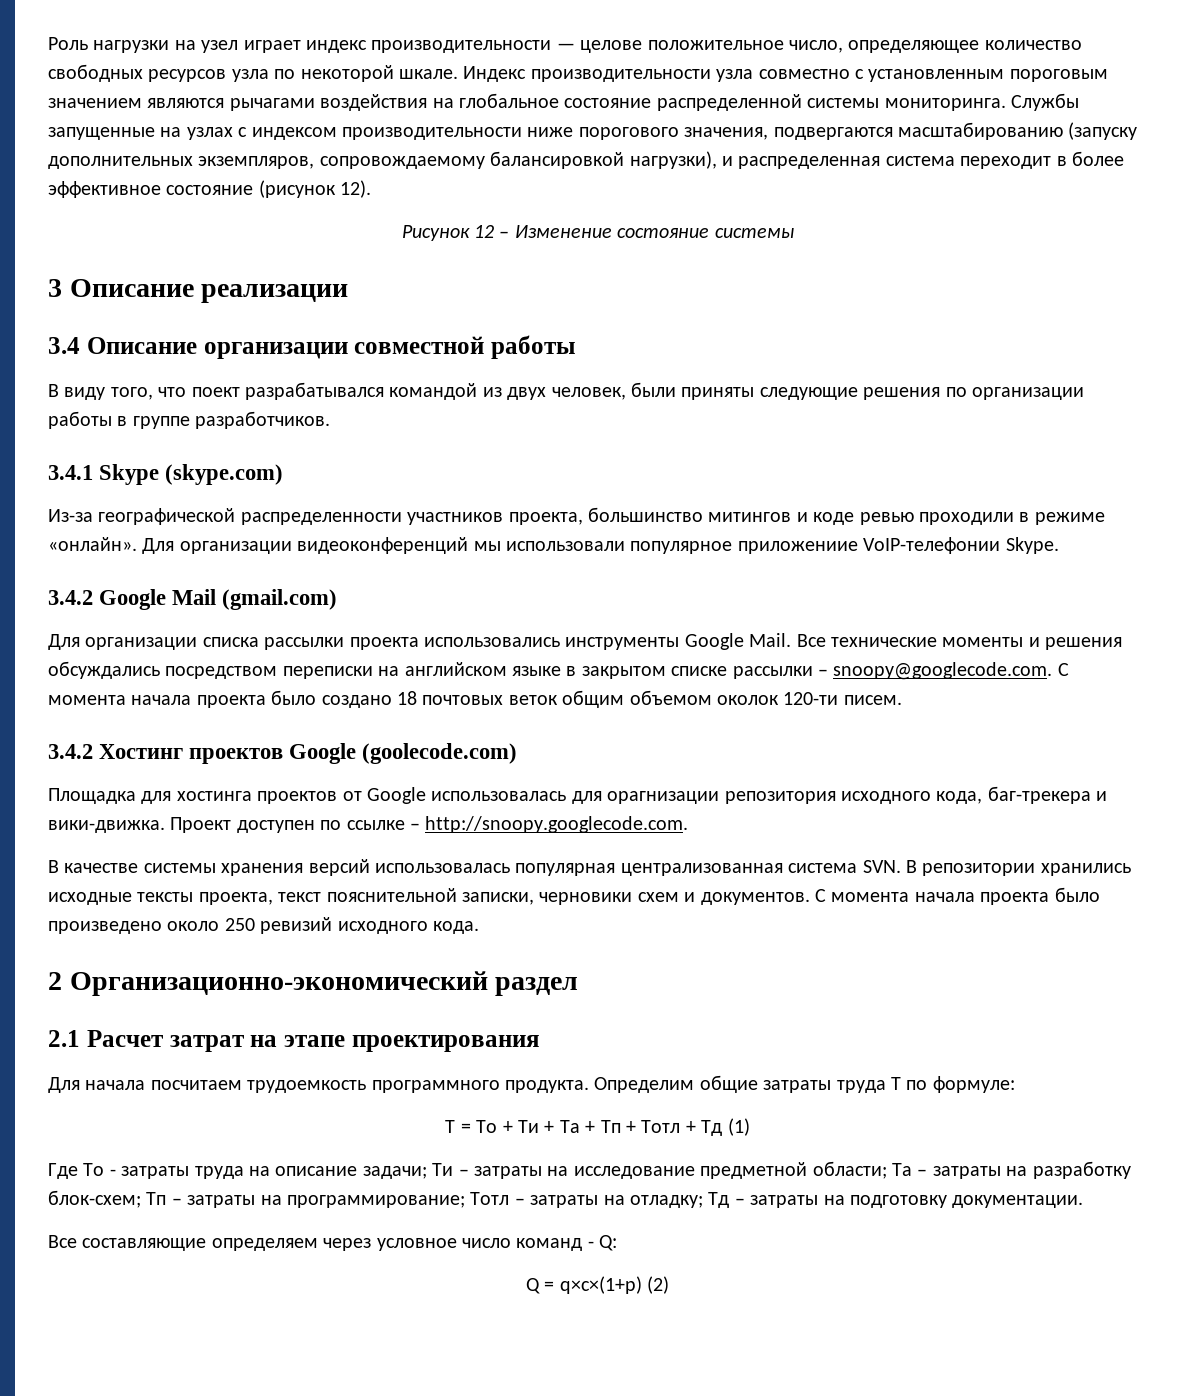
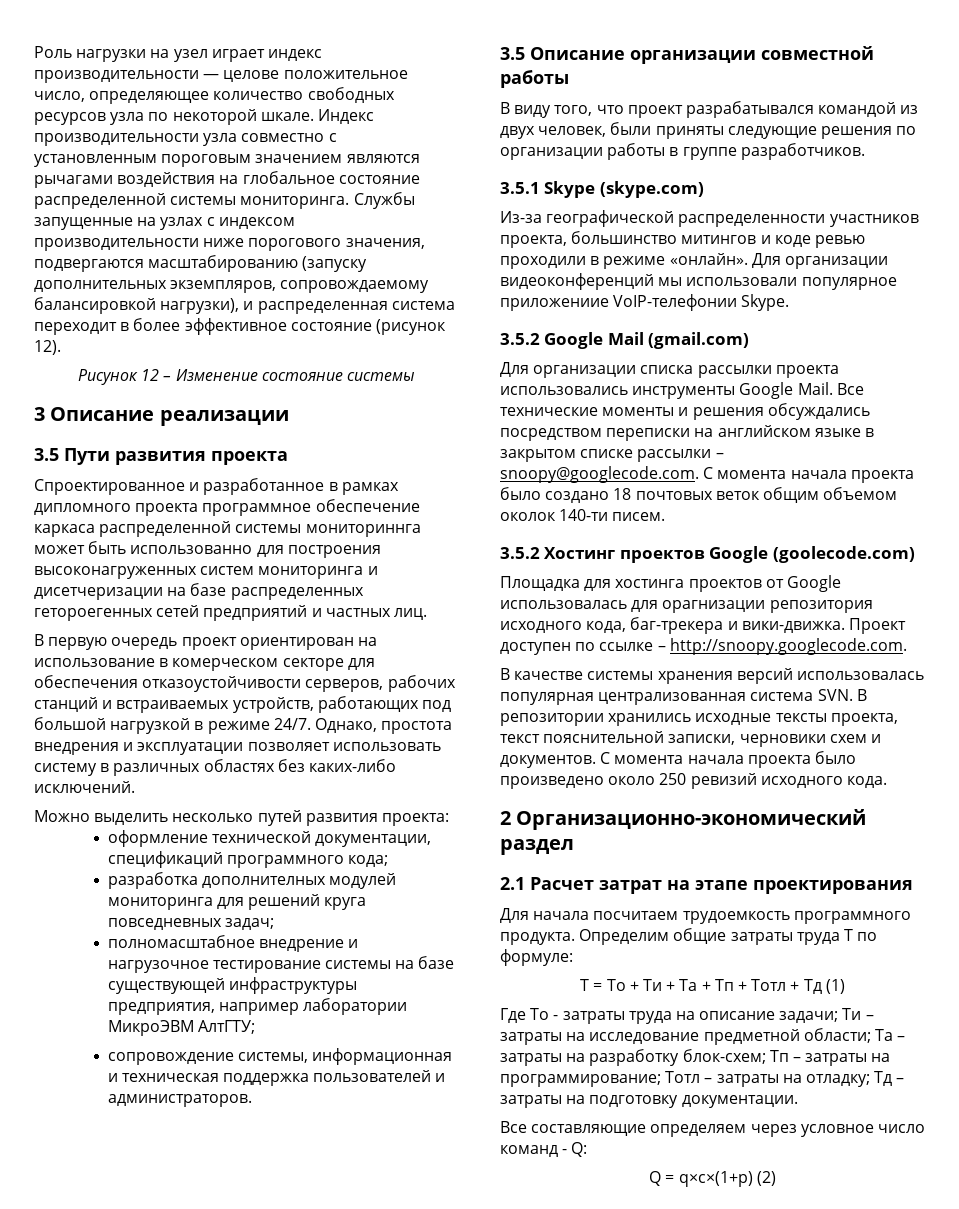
[48,337,80,354] 3.4 -> [34,448,288,465] [34,478,399,495] [34,499,420,516] [34,521,421,537] [34,541,381,558] [34,566,378,579] [34,583,364,600] [34,605,427,621] [34,634,377,650] [34,658,375,671] [34,675,456,692] [34,696,451,713] [34,717,453,734] [34,742,441,755] [34,759,396,776] [34,781,135,793] [34,810,449,826] [107,830,431,847] [107,851,388,868] [107,872,396,889] [107,894,367,910] [107,918,274,930] [107,935,358,952] [107,956,455,973] [107,977,357,994] [107,998,407,1015] [107,1020,255,1036] [107,1048,452,1065] [107,1070,446,1086] [107,1094,252,1107] [500,47,525,60] 3.5 Пути развития проекта // Спроектированное и разработанное в рамках дипломного проекта программное обеспечение каркаса распределенной системы мониториннга может быть использованно для построения высоконагруженных систем мониторинга и дисетчеризации на базе распределенных гетороегенных сетей предприятий и частных лиц. // В первую очередь проект ориентирован на использование в комерческом секторе для обеспечения отказоустойчивости серверов, рабочих станций и встраиваемых устройств, работающих под большой нагрузкой в режиме 24/7. Однако, простота внедрения и эксплуатации позволяет использовать систему в различных областях без каких-либо исключений. // Можно выделить несколько путей развития проекта: // оформление технической документации, спецификаций программного кода; // разработка дополнителных модулей мониторинга для решений круга повседневных задач; // полномасштабное внедрение и нагрузочное тестирование системы на базе существующей инфраструктуры предприятия, например лаборатории МикроЭВМ АлтГТУ; // сопровождение системы, информационная и техническая поддержка пользователей и администраторов. // 3.5
[191,387,240,397] поект -> [627,105,683,118] проект
[48,465,93,480] 3.4.1 -> [500,182,540,194] 3.5.1
[48,590,93,605] 3.4.2 -> [500,333,540,345] 3.5.2
[783,692,839,705] 120-ти -> [559,509,609,521] 140-ти
[48,744,93,759] 3.4.2 -> [500,547,540,559] 3.5.2

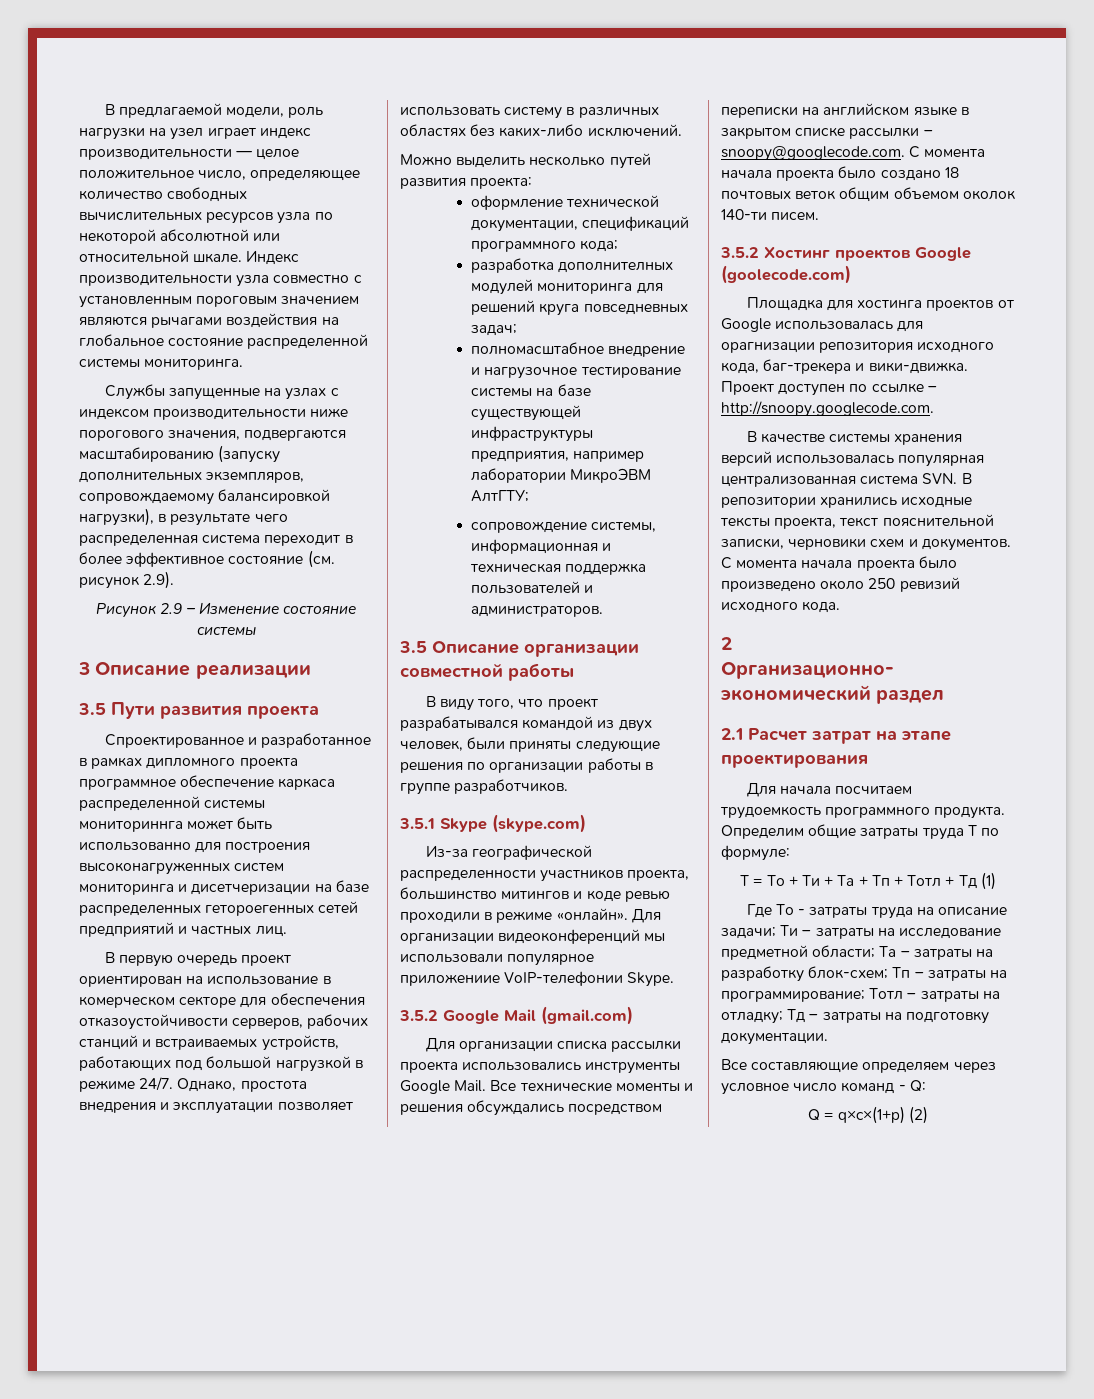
[34,46,72,58] Роль -> [104,103,324,118] В предлагаемой модели, роль
[223,70,280,82] целове -> [256,149,300,160] целое
(395, 95) none -> [79,212,202,221] вычислительных
(257, 117) none -> [160,229,281,242] [79,250,189,263] абсолютной или относительной
(350, 202) none -> (244, 364) //
[243,301,254,310] и -> [158,514,288,526] в результате чего
[375,319,446,335] [34,340,61,355] (рисунок 12). -> [307,550,335,568] [79,571,175,589] (см. рисунок 2.9).
[141,369,160,381] 12 -> [160,603,183,614] 2.9

